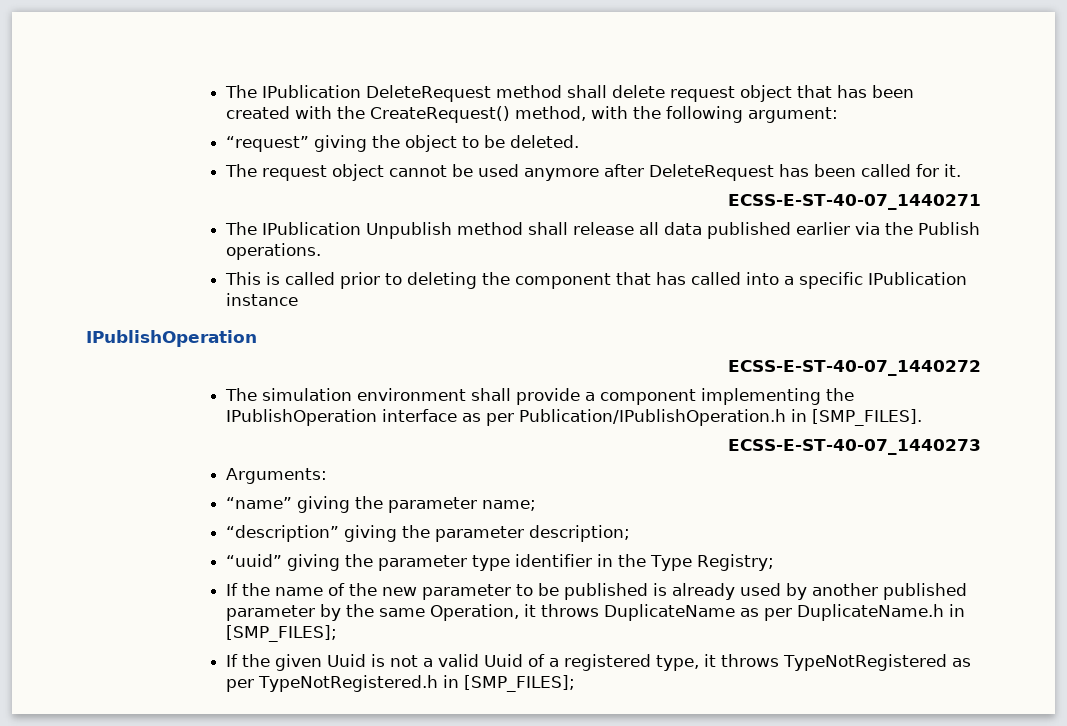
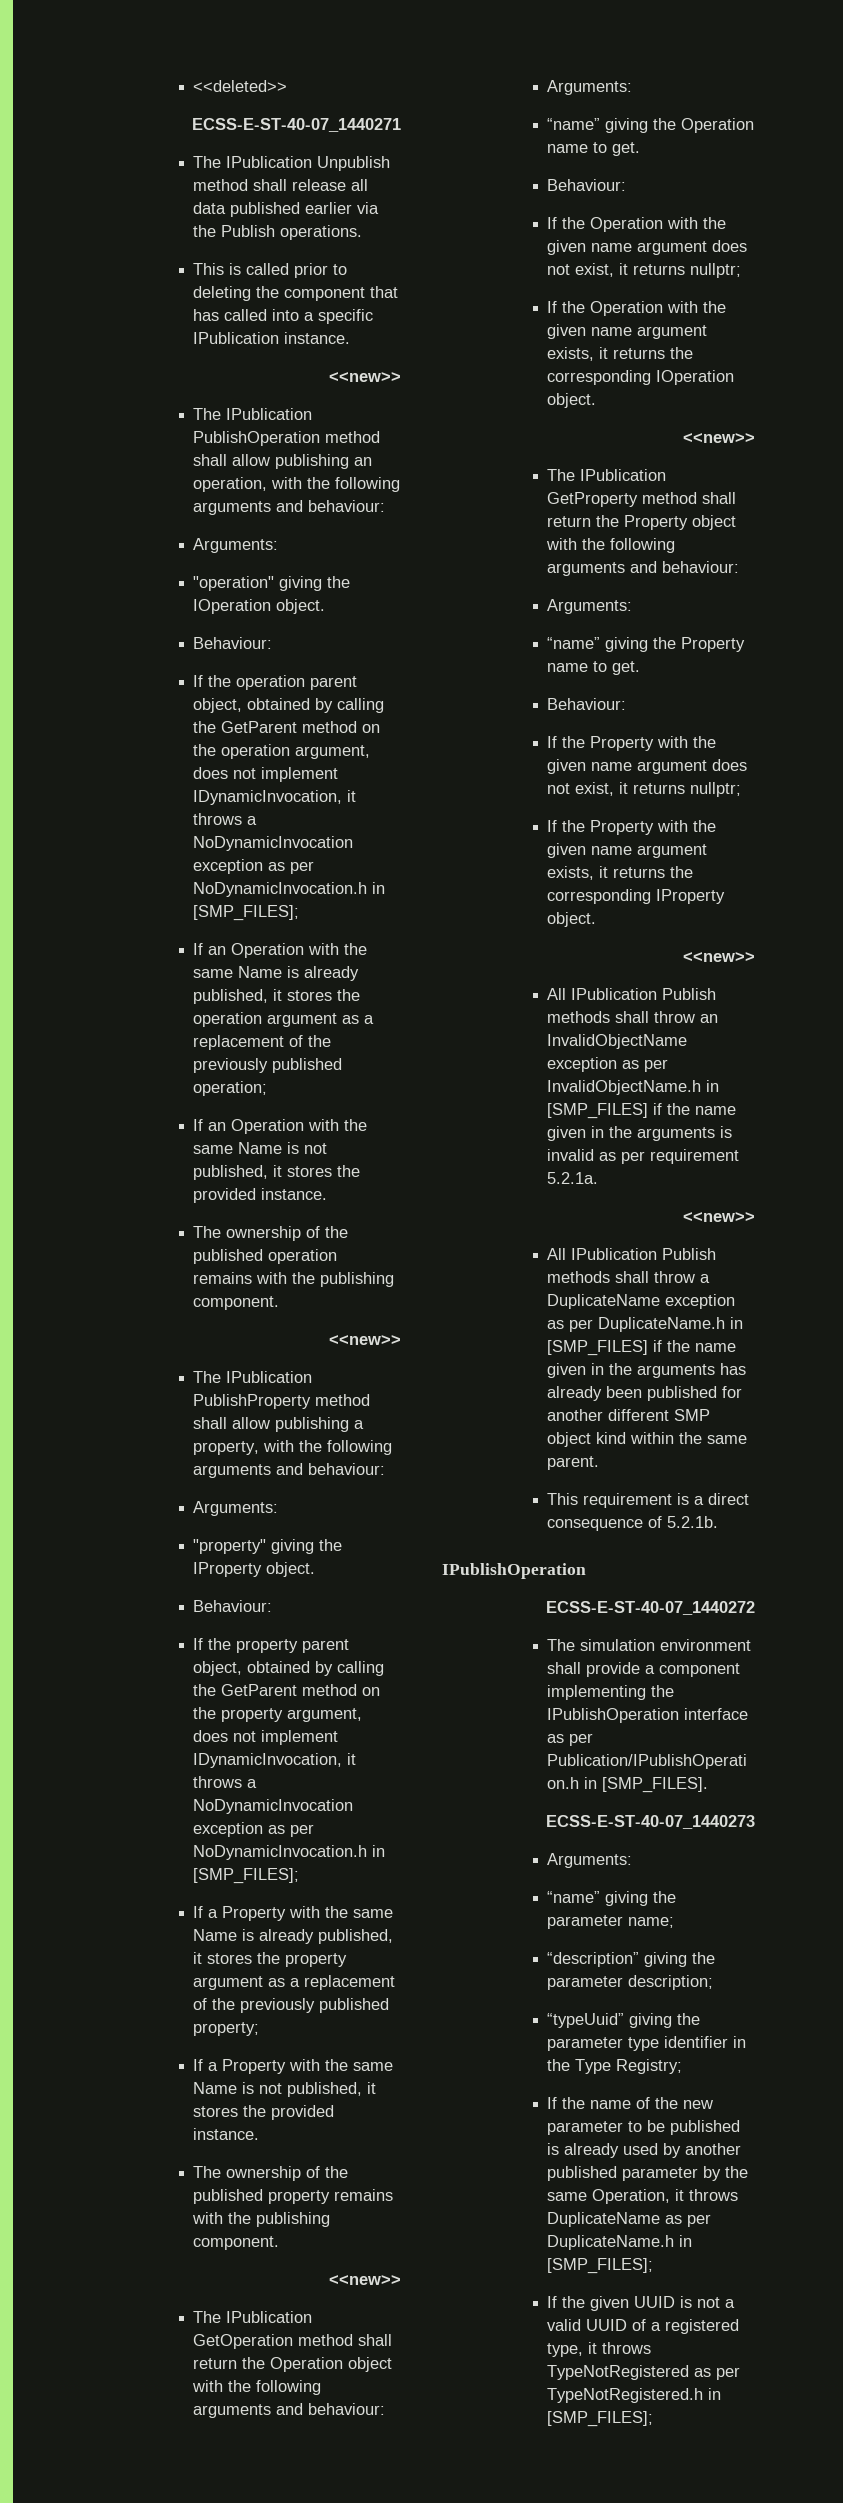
[225,85,915,102] [226,106,839,123] [226,135,580,152] [225,164,962,181] The IPublication DeleteRequest method shall delete request object that has been created with the CreateRequest() method, with the following argument: // “request” giving the object to be deleted. // The request object cannot be used anymore after DeleteRequest has been called for it. -> [193,80,288,92] <<deleted>>
[226,293,299,306] instance -> [284,332,351,344] [329,372,401,382] [193,408,313,420] [193,431,381,446] [193,454,373,469] [193,477,401,492] [193,500,386,515] [193,538,279,553] [193,576,351,591] [193,599,326,614] [193,637,273,649] [193,675,358,690] [193,698,385,713] [193,721,381,733] [193,744,371,759] [193,767,339,782] [193,790,357,805] [193,813,258,825] [193,836,354,851] [193,859,315,874] [193,882,386,897] [193,905,300,921] [193,943,368,958] [193,966,360,981] [193,989,361,1004] [193,1012,375,1027] [193,1035,332,1050] [193,1058,343,1073] [193,1081,268,1096] [193,1119,368,1134] [193,1142,328,1154] [193,1165,361,1180] [193,1188,328,1203] [193,1226,349,1241] [193,1249,338,1264] [193,1272,395,1287] [193,1296,280,1310] [329,1335,401,1345] [193,1371,313,1383] [193,1394,371,1409] [193,1417,365,1432] [193,1440,393,1455] [193,1463,386,1478] [193,1501,279,1516] [193,1539,343,1554] [193,1562,316,1577] [193,1600,273,1612] [193,1638,350,1653] [193,1661,385,1676] [193,1684,381,1696] [193,1707,363,1722] [193,1730,339,1745] [193,1753,357,1768] [193,1776,258,1788] [193,1799,354,1814] [193,1822,315,1837] [193,1845,386,1860] [193,1868,300,1884] [193,1906,394,1921] [193,1929,394,1944] [193,1952,348,1967] [193,1975,396,1990] [193,1998,390,2013] [193,2022,260,2036] [193,2059,394,2074] [193,2082,377,2097] [193,2105,335,2120] [193,2128,260,2140] [193,2166,349,2181] [193,2189,394,2204] [192,2212,331,2227] [193,2236,280,2250] [329,2275,401,2285] [193,2311,313,2323] [193,2334,393,2349] [193,2357,393,2372] [192,2380,322,2395] [193,2403,386,2418] [547,80,633,95] [547,118,755,133] [547,142,641,156] [547,179,627,191] [547,217,727,232] [547,240,748,255] [547,263,742,278] [547,301,727,316] [547,324,708,339] [547,347,694,361] [547,370,735,385] [547,393,597,408] [683,433,755,443] [547,469,667,481] [547,492,737,507] [547,515,737,530] [546,538,676,553] [547,561,740,576] [547,599,633,614] [547,637,746,652] [547,661,641,675] [547,698,627,710] [547,736,717,751] [547,759,748,774] [547,782,742,797] [547,820,717,835] [547,843,708,858] [547,866,694,880] [547,889,726,904] [547,912,597,927] [683,952,755,962] [547,988,717,1000] [547,1011,719,1023] [547,1034,688,1049] [547,1057,669,1072] [547,1080,720,1095] [547,1103,737,1119] [547,1126,733,1141] [547,1149,740,1164] [547,1172,599,1184] [683,1212,755,1222] [547,1248,717,1260] [547,1271,711,1283] [547,1294,736,1309] [547,1317,744,1332] [547,1340,737,1356] [547,1363,747,1378] [547,1386,743,1401] [547,1409,711,1421] [547,1432,748,1447] [547,1456,600,1470] [547,1493,750,1508] [547,1516,719,1531] instance. // <<new>> // The IPublication PublishOperation method shall allow publishing an operation, with the following arguments and behaviour: // Arguments: // "operation" giving the IOperation object. // Behaviour: // If the operation parent object, obtained by calling the GetParent method on the operation argument, does not implement IDynamicInvocation, it throws a NoDynamicInvocation exception as per NoDynamicInvocation.h in [SMP_FILES]; // If an Operation with the same Name is already published, it stores the operation argument as a replacement of the previously published operation; // If an Operation with the same Name is not published, it stores the provided instance. // The ownership of the published operation remains with the publishing component. // <<new>> // The IPublication PublishProperty method shall allow publishing a property, with the following arguments and behaviour: // Arguments: // "property" giving the IProperty object. // Behaviour: // If the property parent object, obtained by calling the GetParent method on the property argument, does not implement IDynamicInvocation, it throws a NoDynamicInvocation exception as per NoDynamicInvocation.h in [SMP_FILES]; // If a Property with the same Name is already published, it stores the property argument as a replacement of the previously published property; // If a Property with the same Name is not published, it stores the provided instance. // The ownership of the published property remains with the publishing component. // <<new>> // The IPublication GetOperation method shall return the Operation object with the following arguments and behaviour: // Arguments: // “name” giving the Operation name to get. // Behaviour: // If the Operation with the given name argument does not exist, it returns nullptr; // If the Operation with the given name argument exists, it returns the corresponding IOperation object. // <<new>> // The IPublication GetProperty method shall return the Property object with the following arguments and behaviour: // Arguments: // “name” giving the Property name to get. // Behaviour: // If the Property with the given name argument does not exist, it returns nullptr; // If the Property with the given name argument exists, it returns the corresponding IProperty object. // <<new>> // All IPublication Publish methods shall throw an InvalidObjectName exception as per InvalidObjectName.h in [SMP_FILES] if the name given in the arguments is invalid as per requirement 5.2.1a. // <<new>> // All IPublication Publish methods shall throw a DuplicateName exception as per DuplicateName.h in [SMP_FILES] if the name given in the arguments has already been published for another different SMP object kind within the same parent. // This requirement is a direct consequence of 5.2.1b.
[226,554,283,567] “uuid” -> [547,2013,625,2028] “typeUuid”
[327,654,367,667] Uuid -> [634,2296,676,2308] UUID
[484,654,524,667] Uuid -> [586,2319,628,2331] UUID

